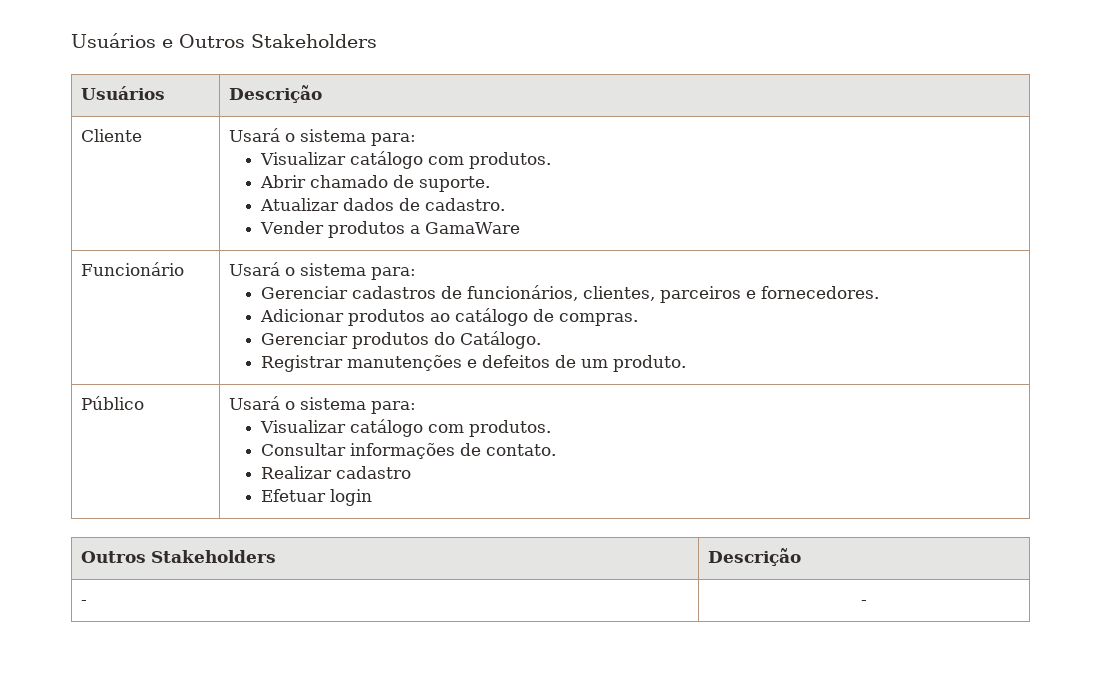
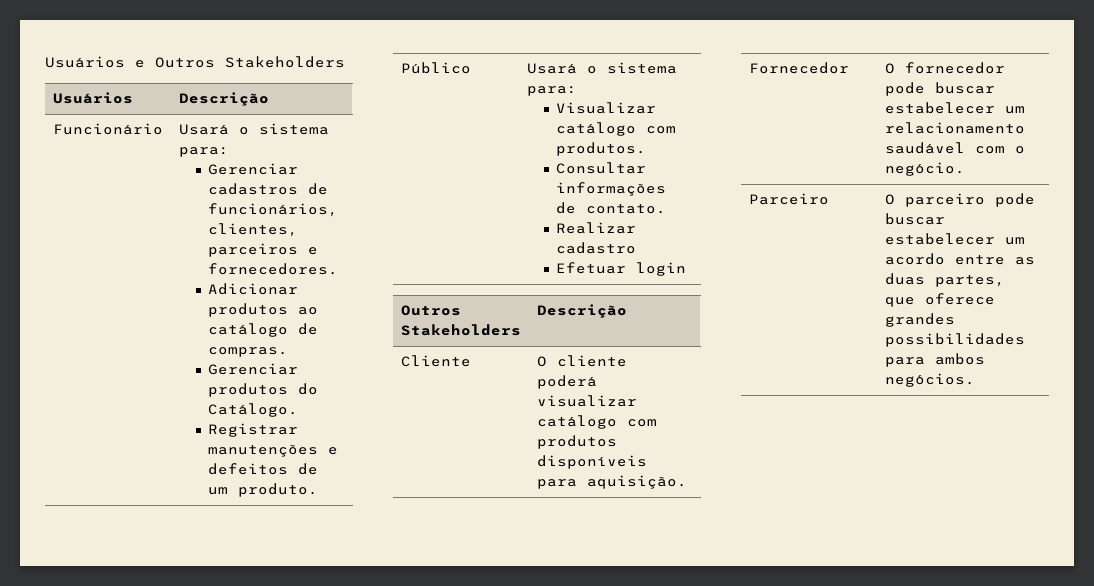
[81,129,143,142] [229,128,417,146] [260,151,552,169] [260,175,491,192] [260,198,506,211] [260,221,521,238] // Cliente | Usará o sistema para: // Visualizar catálogo com produtos. // Abrir chamado de suporte. // Atualizar dados de cadastro. // Vender produtos a GamaWare -> (269, 99) none
[81,600,88,605] [861,600,867,605] - | - -> [400,355,471,367] [536,355,627,367] [536,375,597,389] [536,395,637,407] [536,415,657,429] [536,435,617,449] [536,455,647,469] [536,475,687,489] [748,62,849,74] [884,62,1005,74] [884,82,995,96] [884,102,1025,114] [884,122,1025,134] [884,142,1025,154] [884,162,965,176] [748,193,829,205] [884,193,1035,207] [884,213,945,225] [884,233,1025,245] [884,253,1035,265] [884,273,1005,287] [884,293,995,307] [884,313,955,327] [884,333,1025,347] [884,353,985,367] [884,373,975,387] Cliente | O cliente poderá visualizar catálogo com produtos disponíveis para aquisição. // Fornecedor | O fornecedor pode buscar estabelecer um relacionamento saudável com o negócio. // Parceiro | O parceiro pode buscar estabelecer um acordo entre as duas partes, que oferece grandes possibilidades para ambos negócios.

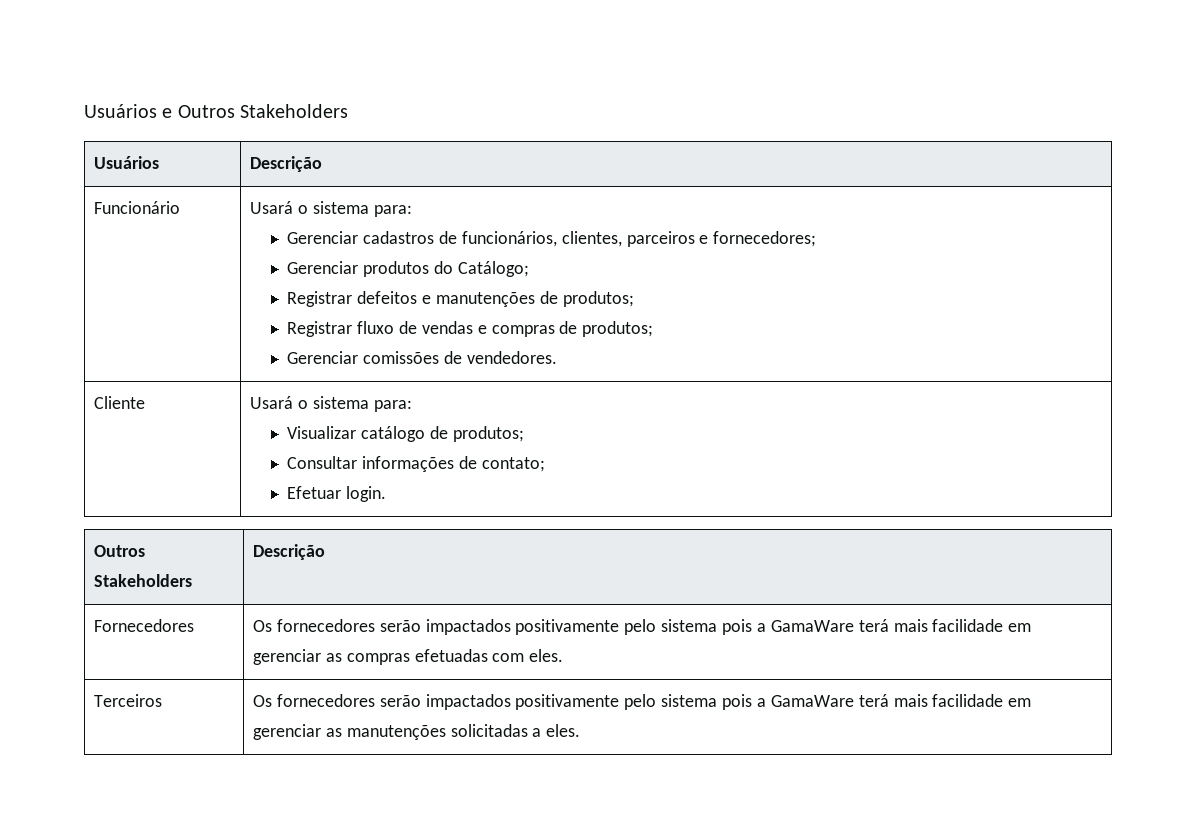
[208,263,339,275] [208,283,299,295] [208,303,319,317] [208,323,319,337] [208,347,289,357] fornecedores. // Adicionar produtos ao catálogo de compras. -> [713,231,817,247] fornecedores;
[208,403,299,417] [208,423,299,437] [208,444,339,457] [208,463,319,475] [208,483,319,497] [400,62,471,74] Catálogo. // Registrar manutenções e defeitos de um produto. // Público -> [457,261,529,277] [287,291,634,307] [287,321,654,337] [287,351,557,364] [94,396,146,409] Catálogo; // Registrar defeitos e manutenções de produtos; // Registrar fluxo de vendas e compras de produtos; // Gerenciar comissões de vendedores. // Cliente
[646,126,677,134] [556,142,647,156] com produtos. -> [429,426,524,442] de produtos;
[586,204,667,214] [556,222,637,234] [556,242,637,254] contato. // Realizar cadastro -> [481,457,545,472] contato;
[636,262,687,276] login -> [346,486,387,502] login.
[400,355,471,367] [536,355,627,367] [536,375,597,389] [536,395,637,407] [536,415,657,429] [536,435,617,449] [536,455,647,469] [536,475,687,489] [748,62,849,74] [884,62,1005,74] [884,82,995,96] [884,102,1025,114] [884,122,1025,134] [884,142,1025,154] [884,162,965,176] [748,193,829,205] [884,193,1035,207] [884,213,945,225] [884,233,1025,245] [884,253,1035,265] [884,273,1005,287] [884,293,995,307] [884,313,955,327] [884,333,1025,347] [884,353,985,367] [884,373,975,387] Cliente | O cliente poderá visualizar catálogo com produtos disponíveis para aquisição. // Fornecedor | O fornecedor pode buscar estabelecer um relacionamento saudável com o negócio. // Parceiro | O parceiro pode buscar estabelecer um acordo entre as duas partes, que oferece grandes possibilidades para ambos negócios. -> [94,619,195,632] [253,619,1032,635] [253,649,564,665] [94,694,163,707] [253,694,1032,710] [253,724,581,740] Fornecedores | Os fornecedores serão impactados positivamente pelo sistema pois a GamaWare terá mais facilidade em gerenciar as compras efetuadas com eles. // Terceiros | Os fornecedores serão impactados positivamente pelo sistema pois a GamaWare terá mais facilidade em gerenciar as manutenções solicitadas a eles.

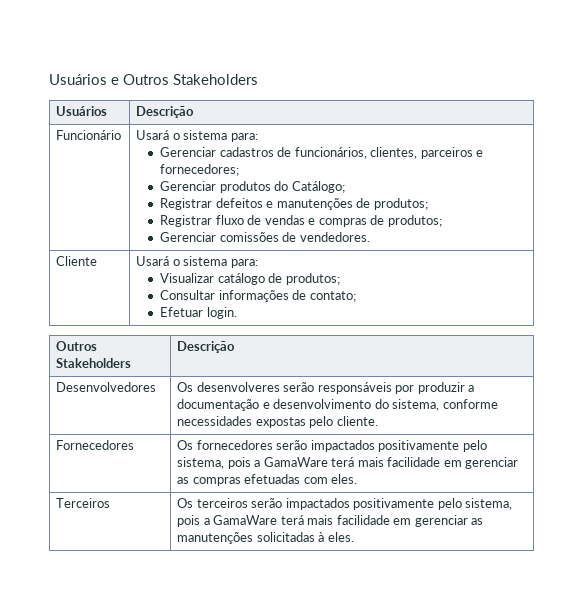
(326, 552) none -> [56,382,157,392] [177,382,475,394] [177,399,498,411] [177,416,378,428] // Desenvolvedores | Os desenvolveres serão responsáveis por produzir a documentação e desenvolvimento do sistema, conforme necessidades expostas pelo cliente.
[661,619,718,632] sistema -> [177,457,225,469] sistema,
[276,694,718,710] fornecedores serão impactados positivamente pelo sistema -> [196,498,513,510] terceiros serão impactados positivamente pelo sistema,
[532,728,542,737] a -> [318,532,325,542] à

